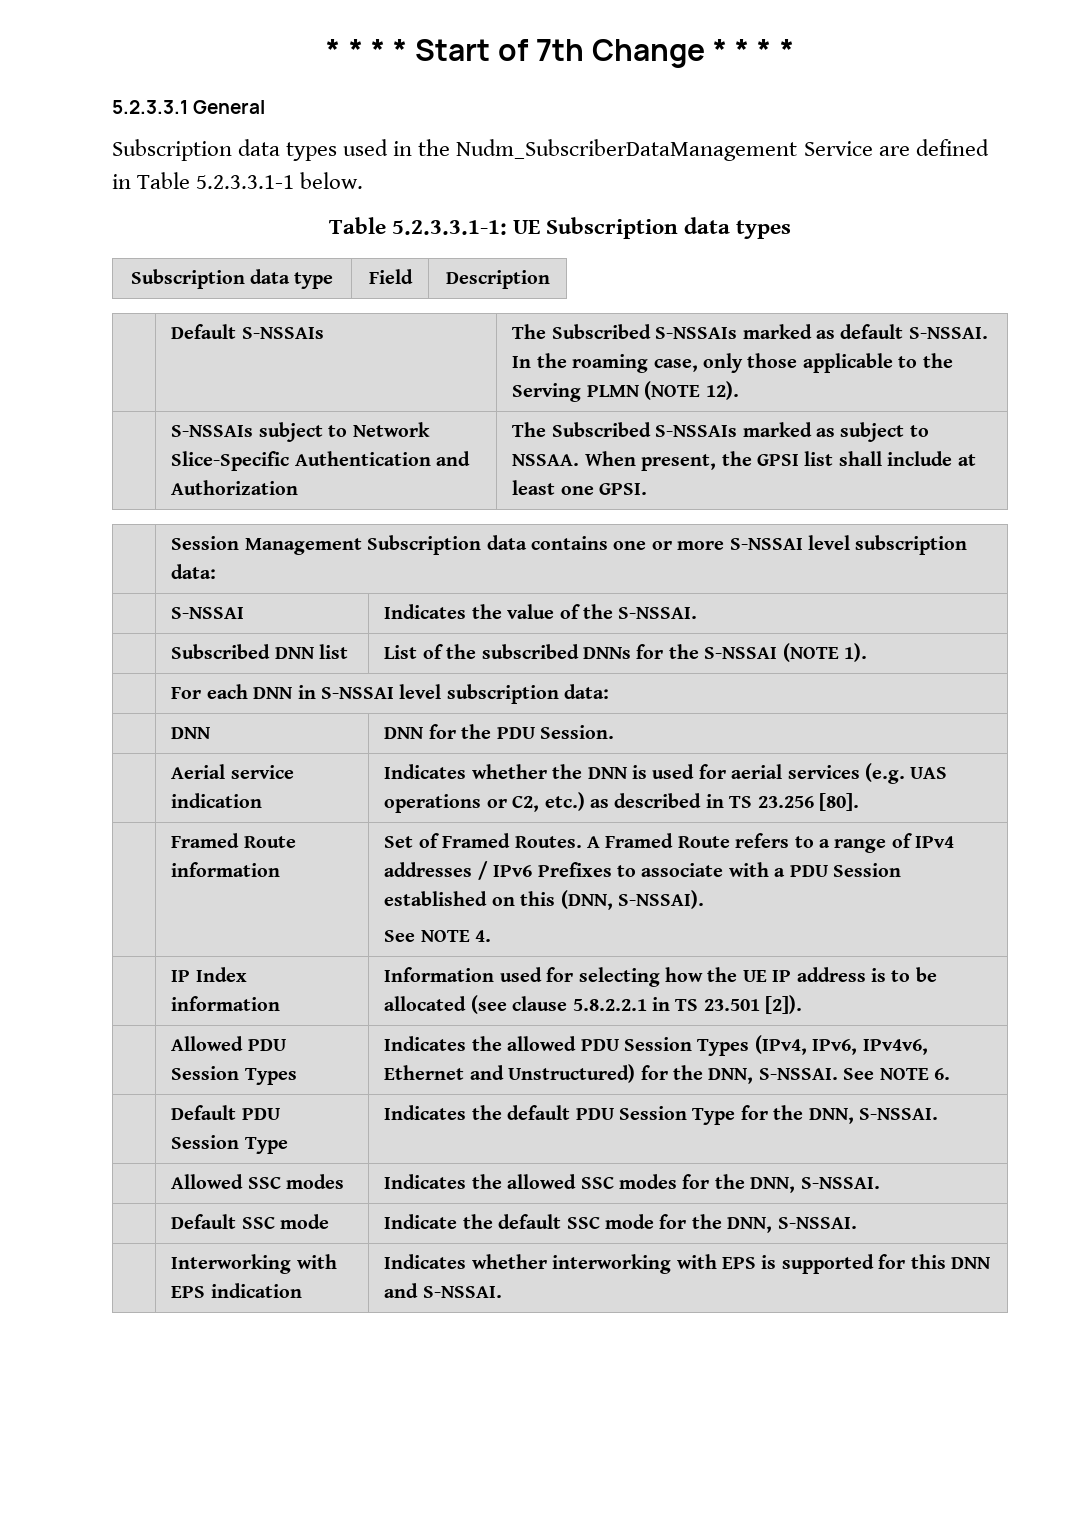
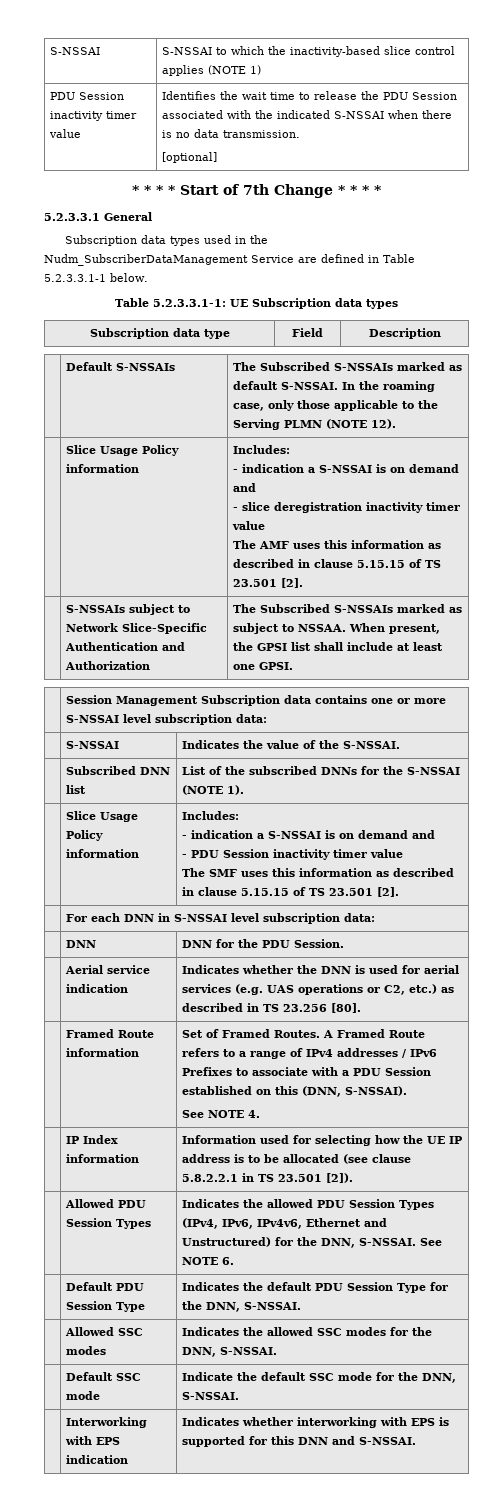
(326, 50) none -> [49,47,100,55] [161,46,455,57] [161,65,261,76] [49,92,124,100] [49,111,137,121] [48,129,81,138] [161,91,457,100] [161,110,452,119] [161,129,300,138] [161,152,217,163] S-NSSAI | S-NSSAI to which the inactivity-based slice control applies (NOTE 1) // PDU Session inactivity timer value | Identifies the wait time to release the PDU Session associated with the indicated S-NSSAI when there is no data transmission. // [optional] //
(739, 390) none -> [65,445,179,456] [65,464,139,473] [232,445,290,454] [232,464,459,473] [232,483,256,492] [232,502,460,513] [231,521,265,530] [232,540,441,549] [232,559,441,568] [232,578,303,588] // | Slice Usage Policy information | Includes: // - indication a S-NSSAI is on demand and // - slice deregistration inactivity timer value // The AMF uses this information as described in clause 5.15.15 of TS 23.501 [2].
(867, 652) none -> [65,811,138,822] [65,830,103,841] [65,849,139,858] [181,811,239,820] [181,830,435,839] [181,849,403,860] [181,868,454,877] [181,887,399,897] // | Slice Usage Policy information | Includes: // - indication a S-NSSAI is on demand and // - PDU Session inactivity timer value // The SMF uses this information as described in clause 5.15.15 of TS 23.501 [2].

